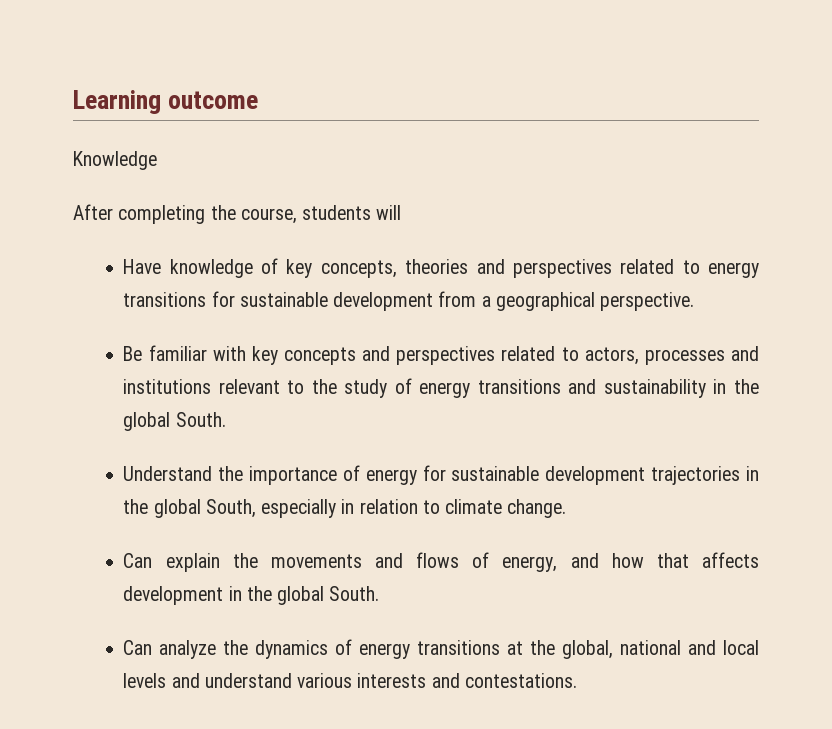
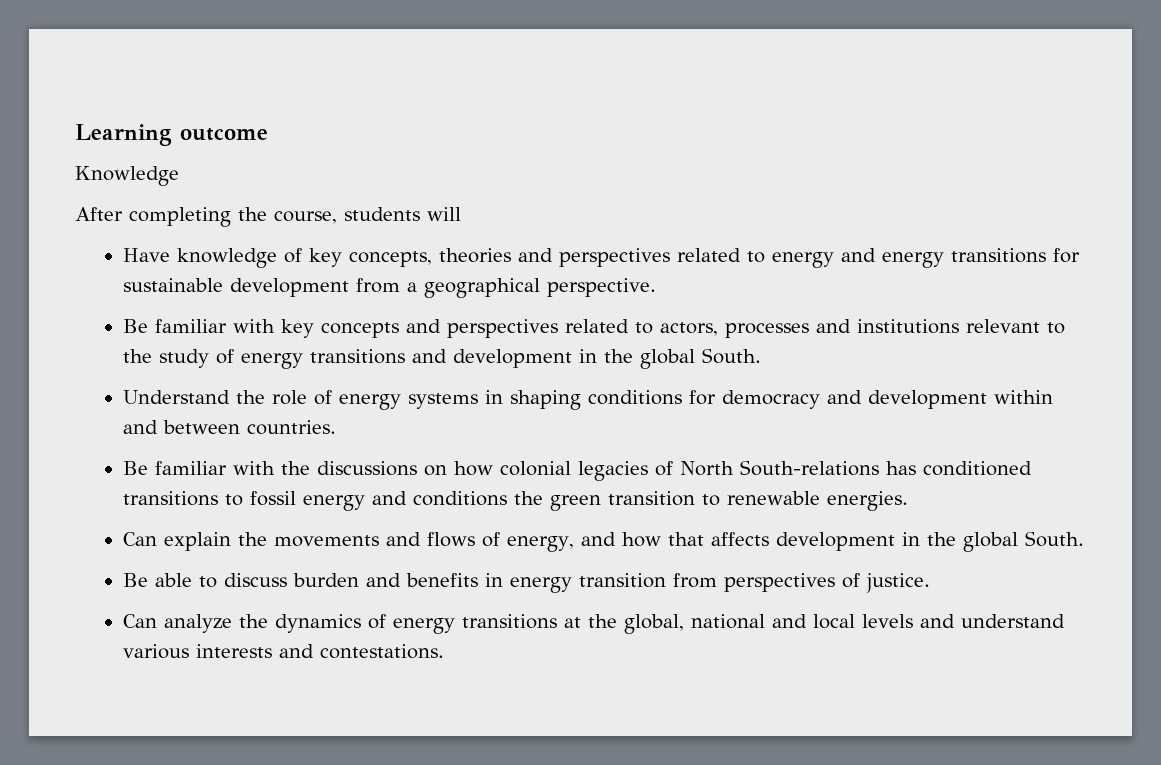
(760, 270) none -> [841,248,945,268] and energy
[603,379,706,398] sustainability -> [453,349,573,368] development
[249,465,759,485] [123,499,567,518] importance of energy for sustainable development trajectories in the global South, especially in relation to climate change. -> [272,390,1054,410] [123,420,337,435] [123,460,1033,481] [123,491,909,511] role of energy systems in shaping conditions for democracy and development within and between countries. // Be familiar with the discussions on how colonial legacies of North South-relations has conditioned transitions to fossil energy and conditions the green transition to renewable energies.
(380, 593) none -> [123,573,931,593] // Be able to discuss burden and benefits in energy transition from perspectives of justice.

